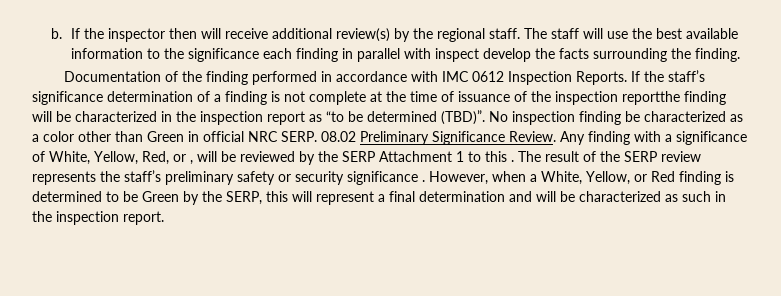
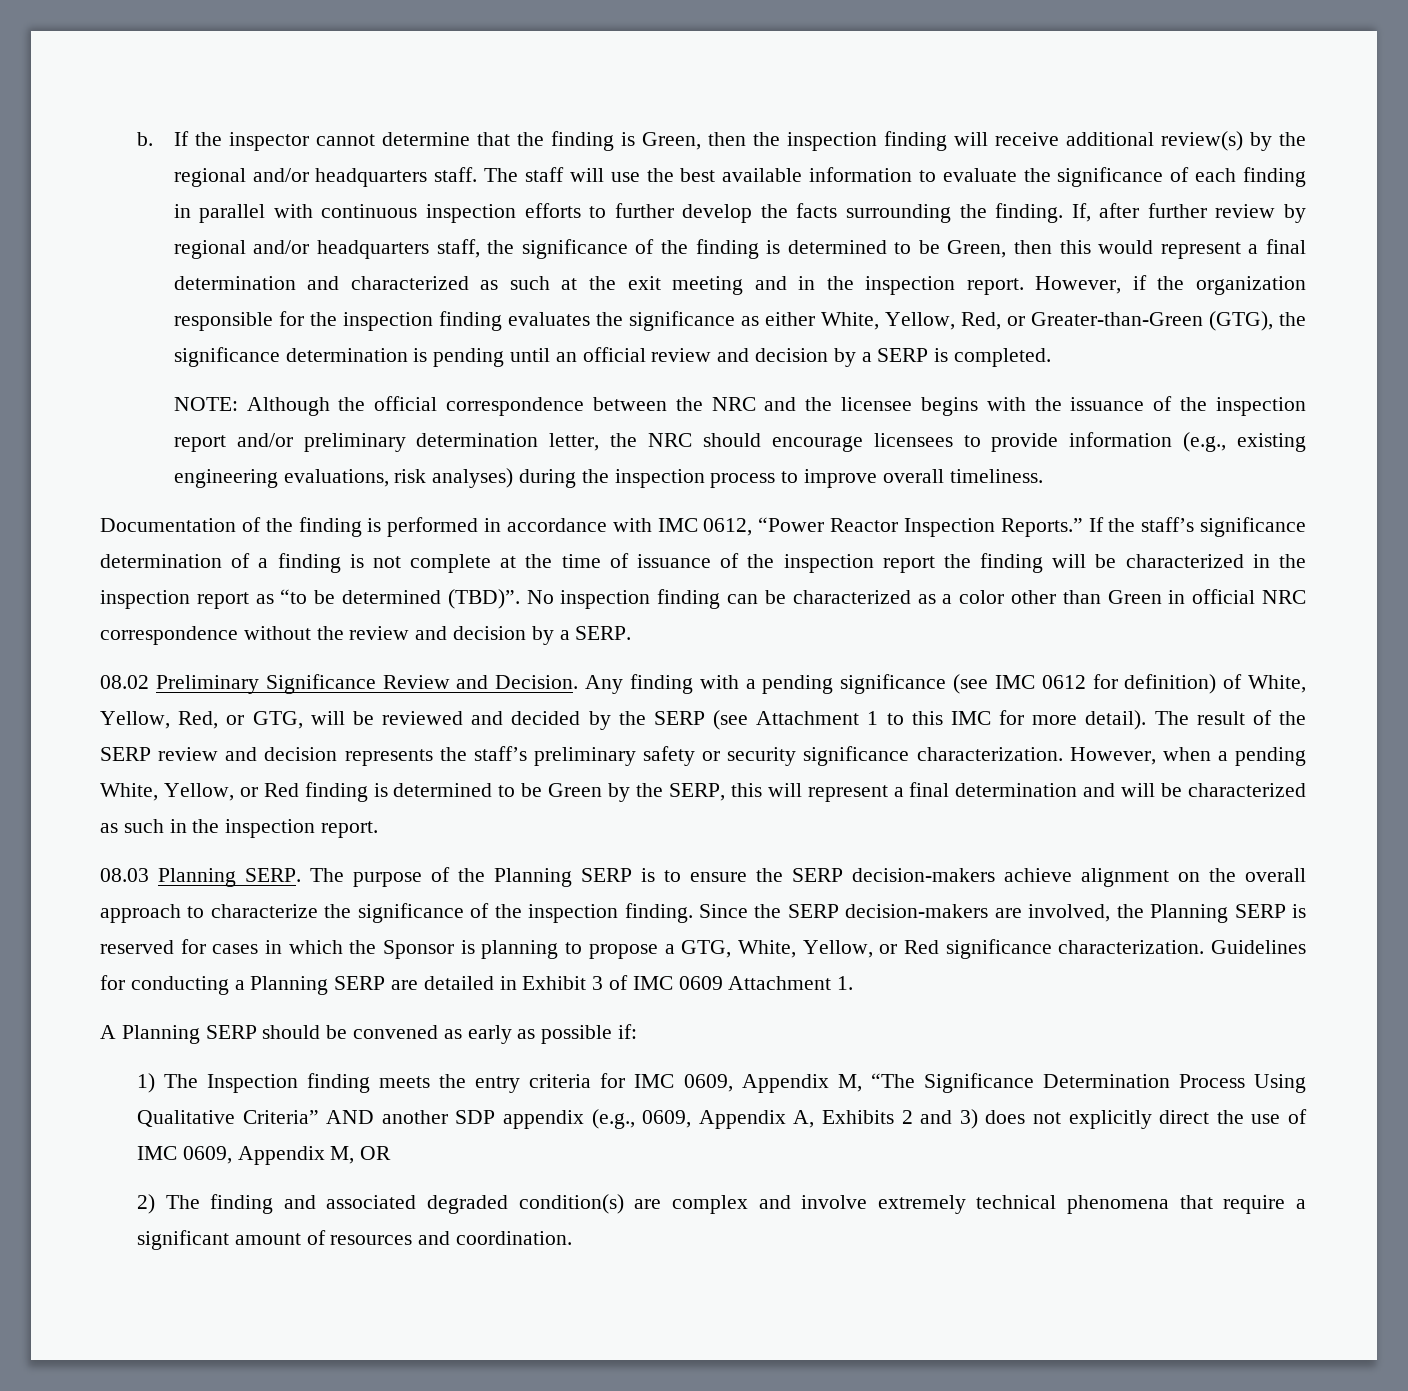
[168,28,197,39] then -> [315,131,947,151] cannot determine that the finding is Green, then the inspection finding
(485, 35) none -> [252,168,428,187] and/or headquarters
[163,48,259,62] the significance -> [942,167,1190,187] evaluate the significance of
[434,48,479,62] inspect -> [321,203,674,223] continuous inspection efforts to further
(740, 55) none -> [1071,203,1306,223] [173,239,1307,259] [173,275,1306,295] [173,311,1306,331] [173,347,1052,367] [173,396,1306,416] [173,432,1306,452] [173,468,1043,488] If, after further review by regional and/or headquarters staff, the significance of the finding is determined to be Green, then this would represent a final determination and characterized as such at the exit meeting and in the inspection report. However, if the organization responsible for the inspection finding evaluates the significance as either White, Yellow, Red, or Greater-than-Green (GTG), the significance determination is pending until an official review and decision by a SERP is completed. // NOTE: Although the official correspondence between the NRC and the licensee begins with the issuance of the inspection report and/or preliminary determination letter, the NRC should encourage licensees to provide information (e.g., existing engineering evaluations, risk analyses) during the inspection process to improve overall timeliness.
(248, 78) none -> [367,518,382,532] is
[471,71,627,85] 0612 Inspection Reports. -> [703,517,1083,537] 0612, “Power Reactor Inspection Reports.”
[622,91,680,105] reportthe -> [882,554,971,573] report the
(621, 118) none -> [727,594,759,604] can
[281,131,317,142] SERP. -> [100,626,632,645] correspondence without the review and decision by a SERP. //
[509,131,556,142] Review. -> [382,675,579,689] Review and Decision.
[676,131,747,145] significance -> [762,674,1217,694] pending significance (see IMC 0612 for definition)
[190,160,193,165] , -> [252,711,303,729] GTG,
(295, 156) none -> [471,711,581,725] and decided
(375, 156) none -> [713,710,748,730] (see
[511,160,514,162] . -> [950,710,1147,730] IMC for more detail).
(701, 156) none -> [225,747,338,761] and decision
[422,180,425,182] . -> [916,747,1063,761] characterization.
(537, 178) none -> [1235,747,1306,766] pending
(164, 218) none -> [100,867,1306,887] [100,903,1306,923] [100,939,1307,959] [100,975,854,995] [100,1024,638,1044] [136,1073,1307,1093] [136,1109,1308,1129] [136,1146,392,1165] [136,1194,1306,1214] [136,1230,572,1250] // 08.03 Planning SERP. The purpose of the Planning SERP is to ensure the SERP decision-makers achieve alignment on the overall approach to characterize the significance of the inspection finding. Since the SERP decision-makers are involved, the Planning SERP is reserved for cases in which the Sponsor is planning to propose a GTG, White, Yellow, or Red significance characterization. Guidelines for conducting a Planning SERP are detailed in Exhibit 3 of IMC 0609 Attachment 1. // A Planning SERP should be convened as early as possible if: // 1) The Inspection finding meets the entry criteria for IMC 0609, Appendix M, “The Significance Determination Process Using Qualitative Criteria” AND another SDP appendix (e.g., 0609, Appendix A, Exhibits 2 and 3) does not explicitly direct the use of IMC 0609, Appendix M, OR // 2) The finding and associated degraded condition(s) are complex and involve extremely technical phenomena that require a significant amount of resources and coordination.

